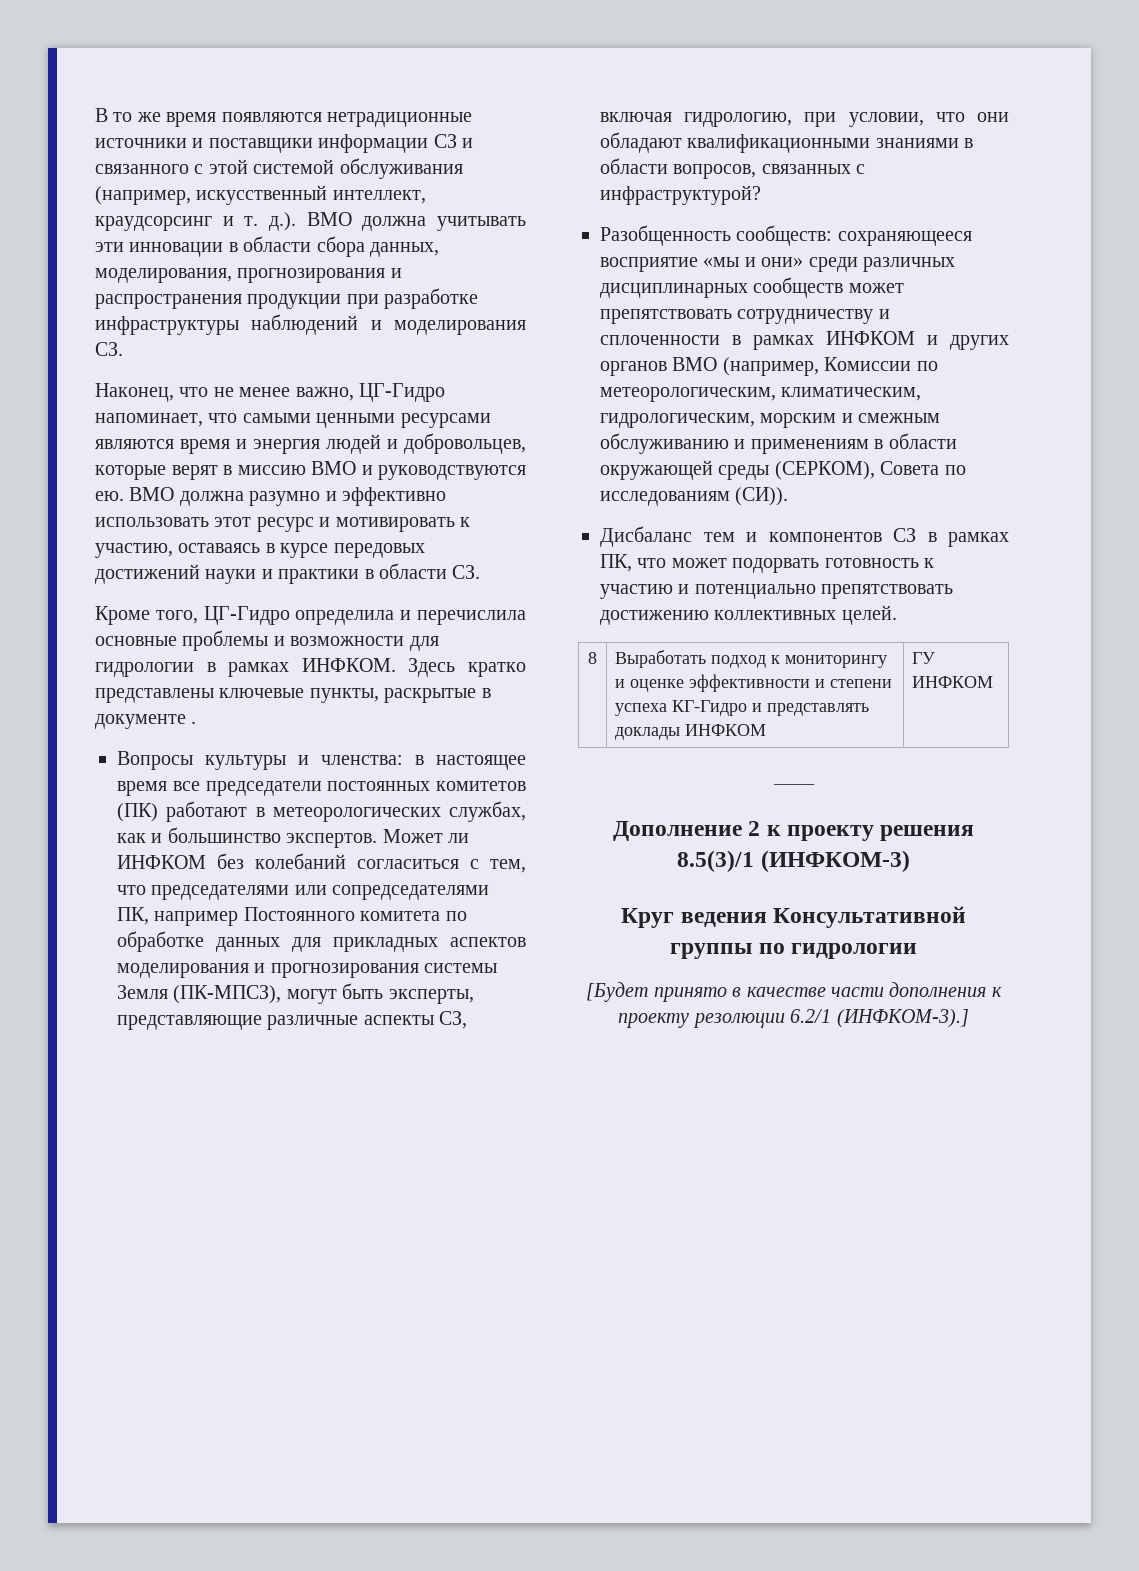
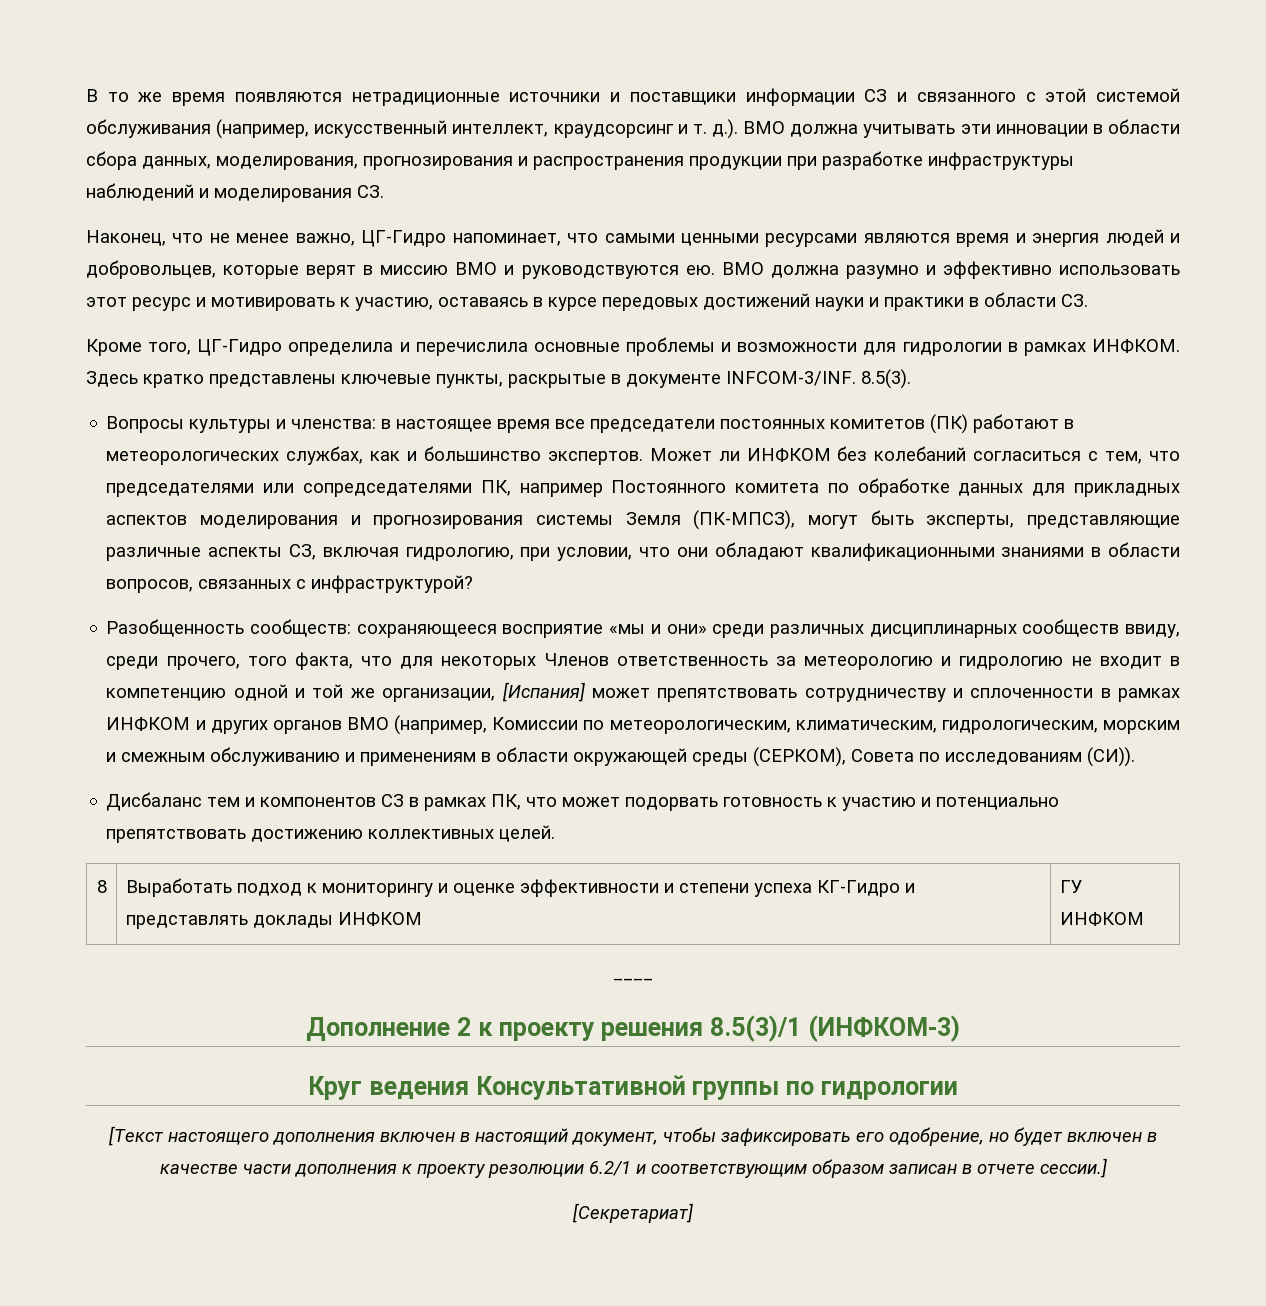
[191,721,197,724] . -> [726,369,911,389] INFCOM-3/INF. 8.5(3).
(844, 287) none -> [1125,624,1181,638] [106,652,1180,670] [106,682,585,702] ввиду, среди прочего, того факта, что для некоторых Членов ответственность за метеорологию и гидрологию не входит в компетенцию одной и той же организации, [Испания]
[586,982,727,1002] [Будет принято -> [108,1126,1142,1146] [Текст настоящего дополнения включен в настоящий документ, чтобы зафиксировать его одобрение, но будет включен
[836,1009,969,1028] (ИНФКОМ-3).] -> [635,1158,1107,1178] [572,1203,693,1223] и соответствующим образом записан в отчете сессии.] // [Секретариат]

